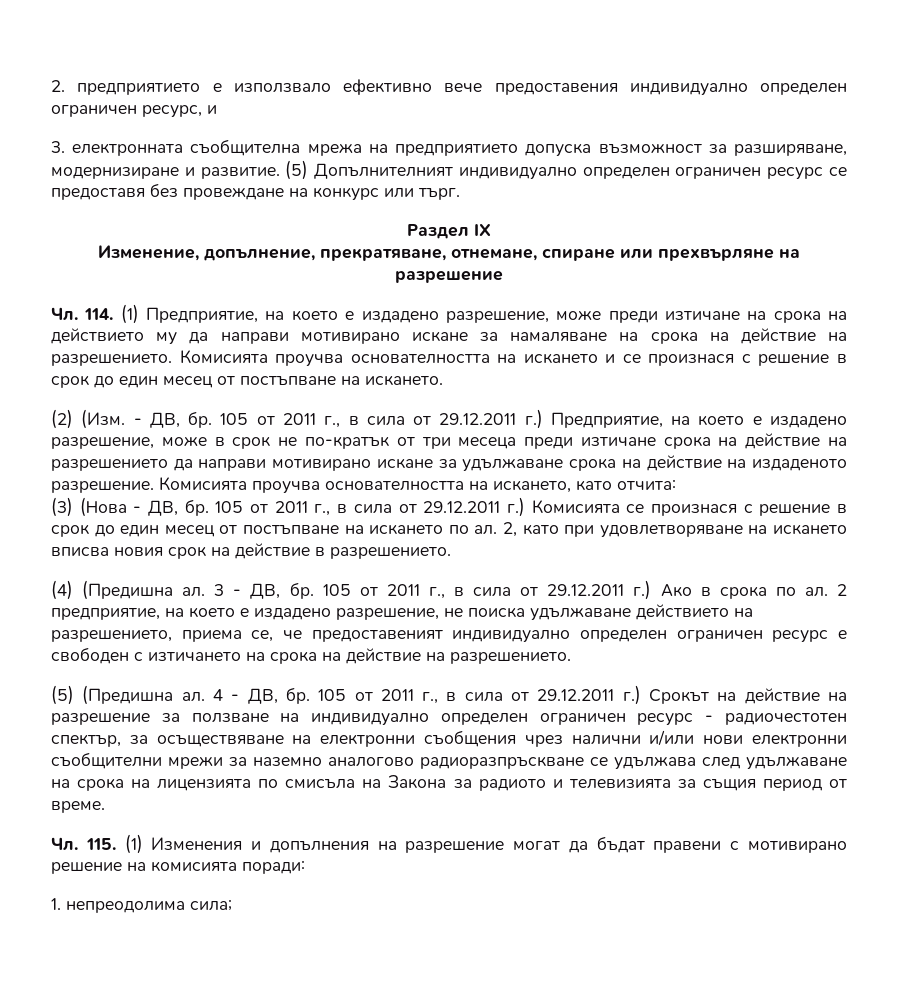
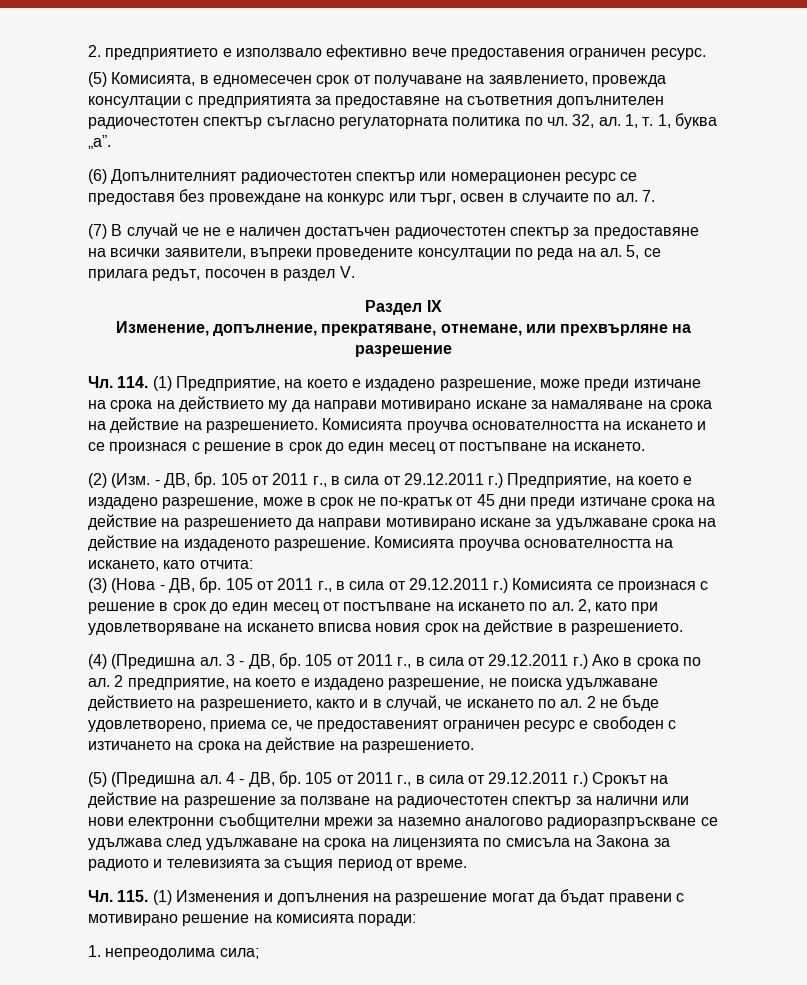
[629,83,847,96] [51,105,217,118] [51,139,847,157] [51,160,762,180] индивидуално определен ограничен ресурс, и // 3. електронната съобщителна мрежа на предприятието допуска възможност за разширяване, модернизиране и развитие. (5) Допълнителният индивидуално определен ограничен -> [569,48,706,60] [88,72,666,87] [88,96,665,108] [88,113,717,129] [88,135,111,149] [88,169,561,184] ограничен ресурс. // (5) Комисията, в едномесечен срок от получаване на заявлението, провежда консултации с предприятията за предоставяне на съответния допълнителен радиочестотен спектър съгласно регулаторната политика по чл. 32, ал. 1, т. 1, буква „а”. // (6) Допълнителният радиочестотен спектър или номерационен
[418,188,460,200] търг. -> [419,190,655,205] [88,223,699,239] [88,245,661,260] [88,266,355,281] търг, освен в случаите по ал. 7. // (7) В случай че не е наличен достатъчен радиочестотен спектър за предоставяне на всички заявители, въпреки проведените консултации по реда на ал. 5, се прилага редът, посочен в раздел V.
[542,248,615,261] спиране -> (522, 330) none
[421,437,517,449] три месеца -> [476,494,526,509] 45 дни
(172, 636) none -> [315,695,660,711] [88,720,206,732] както и в случай, че искането по ал. 2 не бъде удовлетворено,
[452,630,667,643] индивидуално определен -> (440, 726) none
[311,713,848,726] [51,730,695,747] индивидуално определен ограничен ресурс - радиочестотен спектър, за осъществяване на електронни съобщения чрез налични и/или -> [396,796,690,808] радиочестотен спектър за налични или

